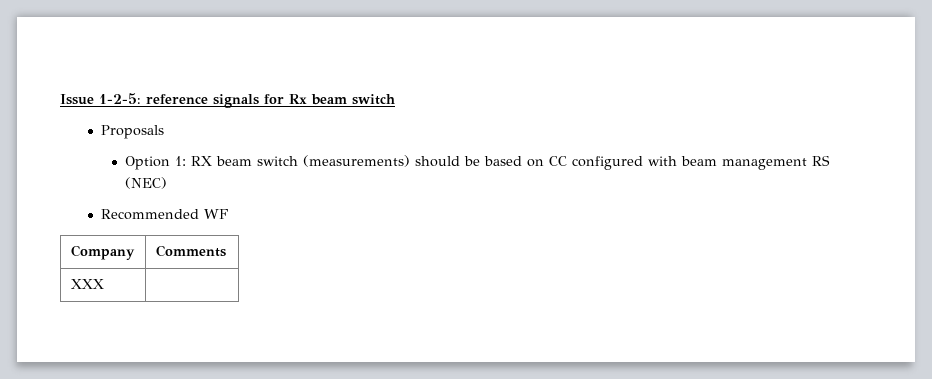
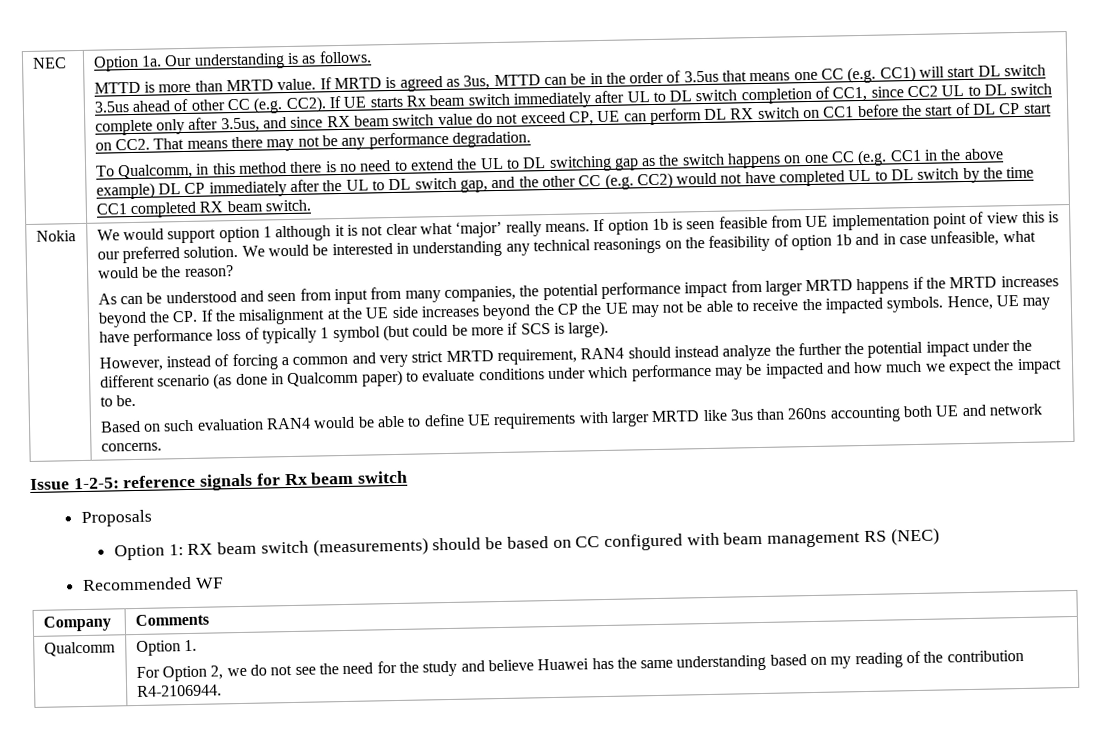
(60, 99) none -> [31,57,67,69] [92,50,372,72] [93,64,1046,94] [93,83,1053,114] [94,102,1052,136] [94,131,531,152] [95,148,1004,180] [95,166,1035,200] [95,199,311,219] [35,230,76,242] [96,211,1060,244] [96,230,1036,264] [97,265,234,279] [97,275,1059,305] [97,294,1051,328] [98,320,610,347] [98,339,1033,372] [99,358,1062,390] [99,394,137,407] [99,403,1043,433] [100,442,162,452] NEC | Option 1a. Our understanding is as follows. // MTTD is more than MRTD value. If MRTD is agreed as 3us, MTTD can be in the order of 3.5us that means one CC (e.g. CC1) will start DL switch 3.5us ahead of other CC (e.g. CC2). If UE starts Rx beam switch immediately after UL to DL switch completion of CC1, since CC2 UL to DL switch complete only after 3.5us, and since RX beam switch value do not exceed CP, UE can perform DL RX switch on CC1 before the start of DL CP start on CC2. That means there may not be any performance degradation. // To Qualcomm, in this method there is no need to extend the UL to DL switching gap as the switch happens on one CC (e.g. CC1 in the above example) DL CP immediately after the UL to DL switch gap, and the other CC (e.g. CC2) would not have completed UL to DL switch by the time CC1 completed RX beam switch. // Nokia | We would support option 1 although it is not clear what ‘major’ really means. If option 1b is seen feasible from UE implementation point of view this is our preferred solution. We would be interested in understanding any technical reasonings on the feasibility of option 1b and in case unfeasible, what would be the reason? // As can be understood and seen from input from many companies, the potential performance impact from larger MRTD happens if the MRTD increases beyond the CP. If the misalignment at the UE side increases beyond the CP the UE may not be able to receive the impacted symbols. Hence, UE may have performance loss of typically 1 symbol (but could be more if SCS is large). // However, instead of forcing a common and very strict MRTD requirement, RAN4 should instead analyze the further the potential impact under the different scenario (as done in Qualcomm paper) to evaluate conditions under which performance may be impacted and how much we expect the impact to be. // Based on such evaluation RAN4 would be able to define UE requirements with larger MRTD like 3us than 260ns accounting both UE and network concerns. //
[70,279,104,289] XXX | -> [43,641,116,657] [135,639,198,657] [135,649,1024,682] [136,684,222,698] Qualcomm | Option 1. // For Option 2, we do not see the need for the study and believe Huawei has the same understanding based on my reading of the contribution R4-2106944.

